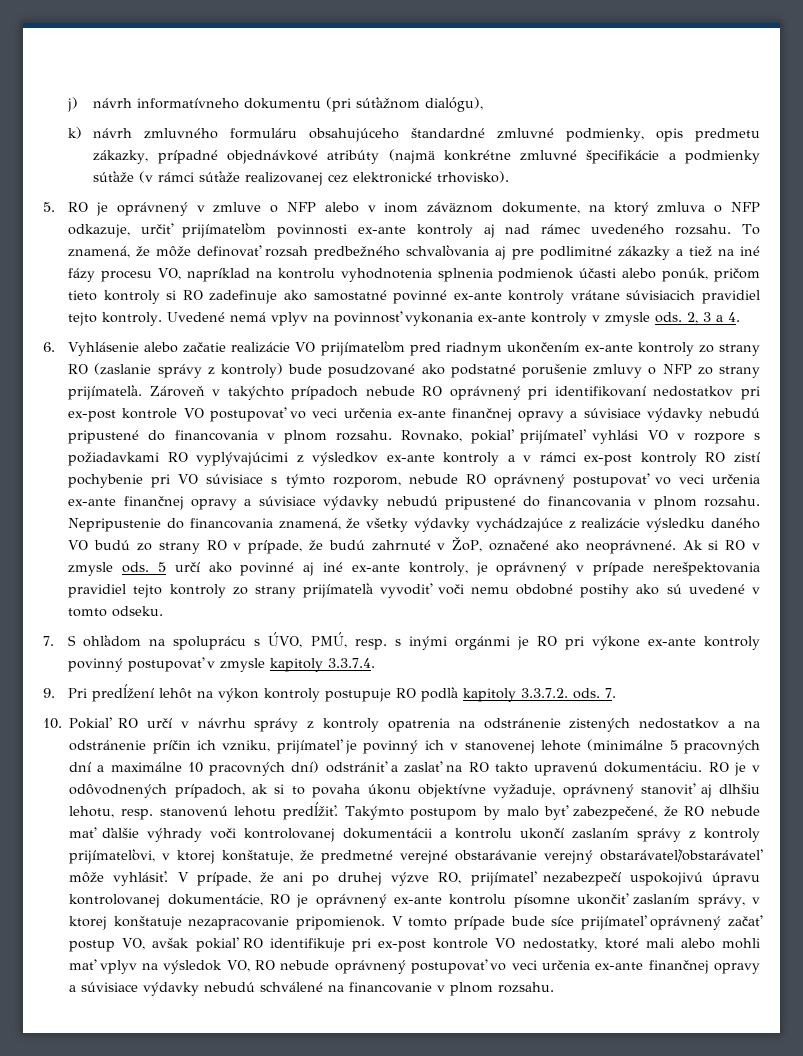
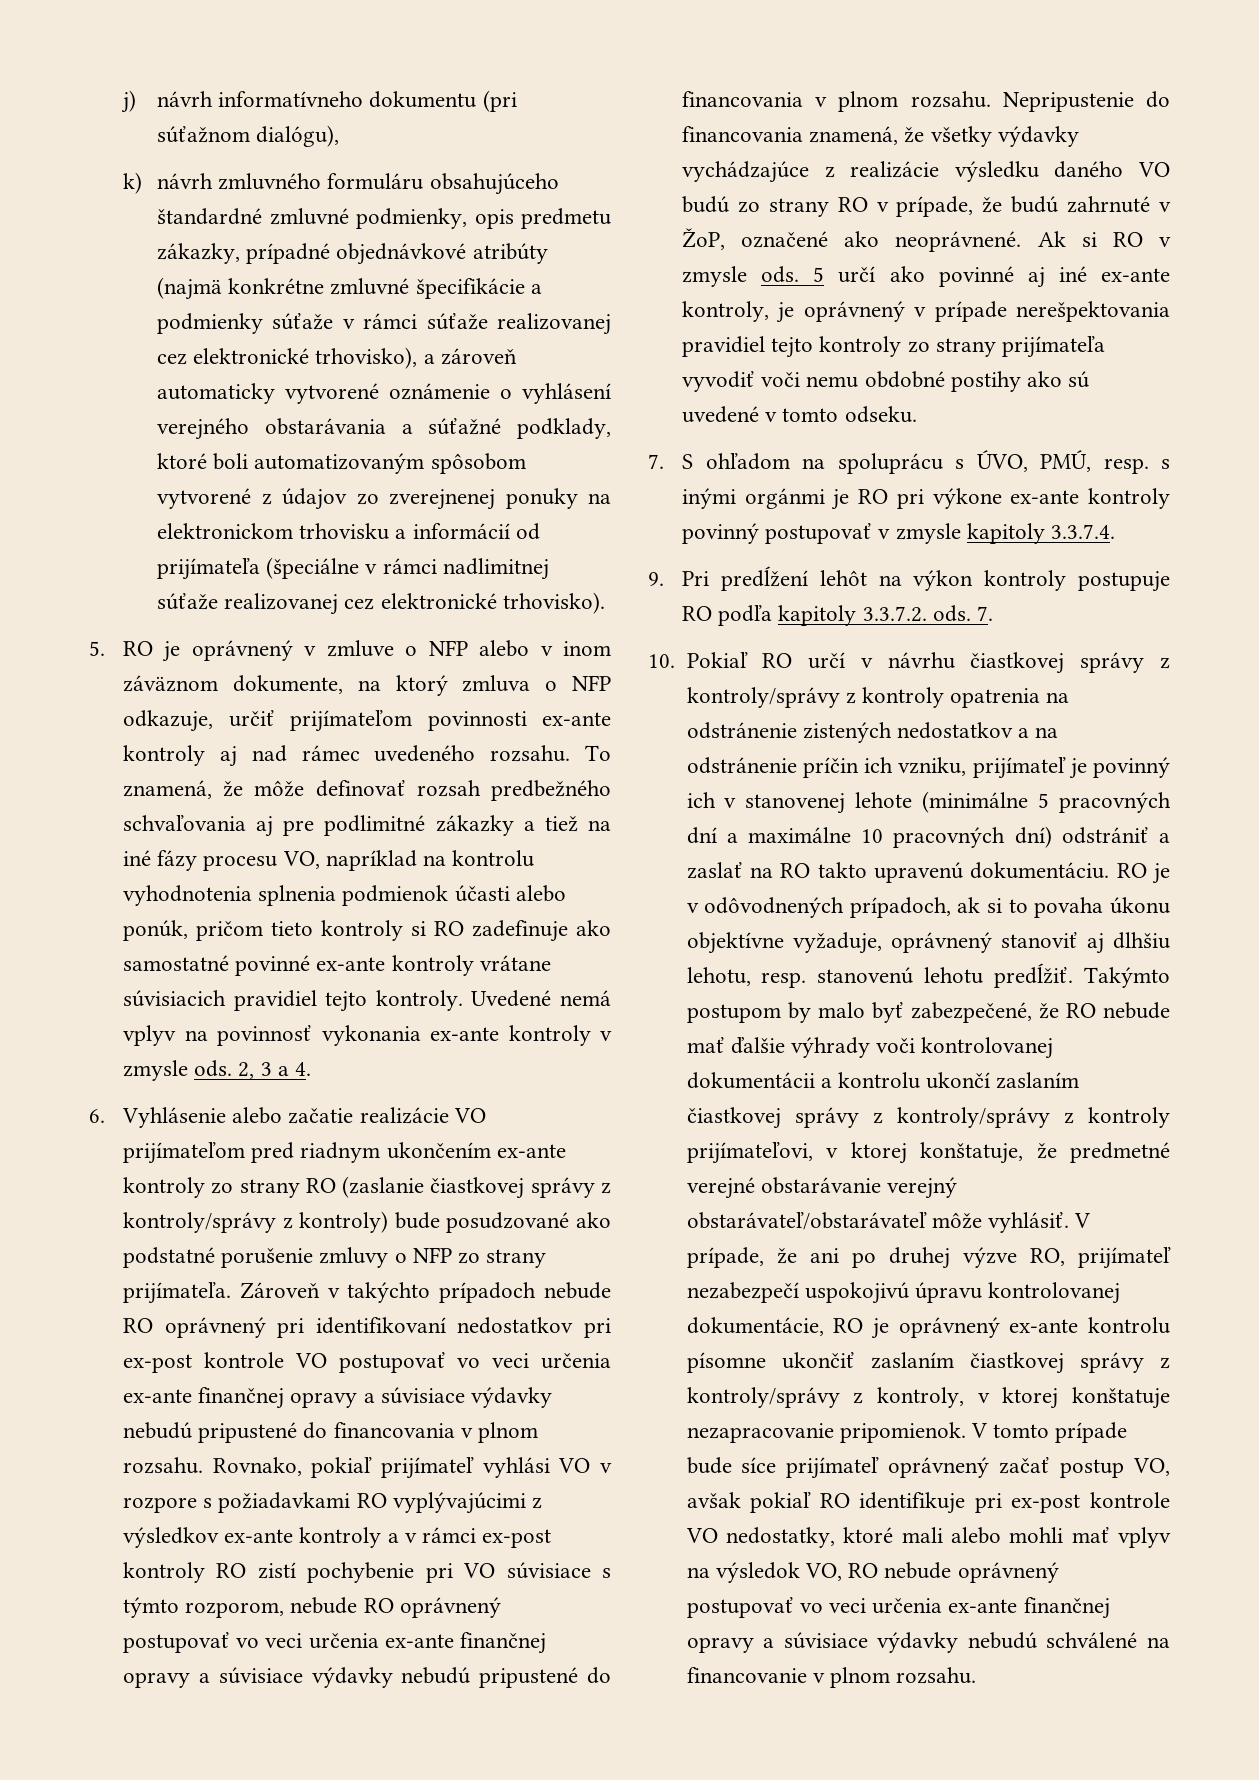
[139,171,154,183] (v -> [342,319,355,329] v
(433, 177) none -> [315,347,517,369] [157,383,611,404] [157,418,611,440] [157,453,526,474] [157,488,611,510] [157,523,540,540] [157,557,549,580] [157,593,497,615] trhovisko), a zároveň automaticky vytvorené oznámenie o vyhlásení verejného obstarávania a súťažné podklady, ktoré boli automatizovaným spôsobom vytvorené z údajov zo zverejnenej ponuky na elektronickom trhovisku a informácií od prijímateľa (špeciálne v rámci nadlimitnej súťaže realizovanej cez elektronické
[157,364,215,378] správy z -> [430,1177,611,1199] [123,1212,293,1233] čiastkovej správy z kontroly/správy z
[254,718,315,732] správy z -> [970,652,1170,674] [686,687,856,708] čiastkovej správy z kontroly/správy z
[637,828,697,842] správy z -> [686,1107,1074,1129] čiastkovej správy z kontroly/správy z
[697,894,745,908] správy, -> [969,1352,1170,1374] [686,1387,964,1408] čiastkovej správy z kontroly/správy z kontroly,

